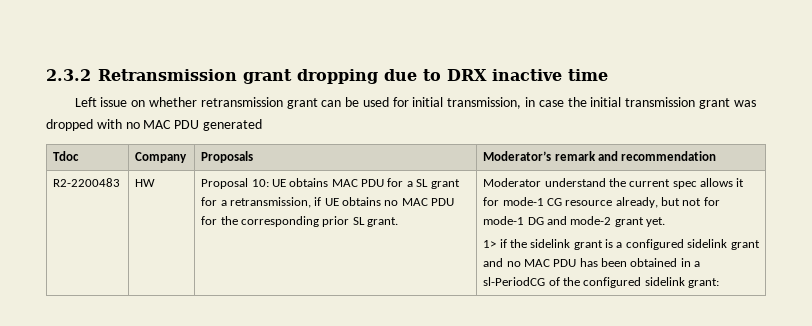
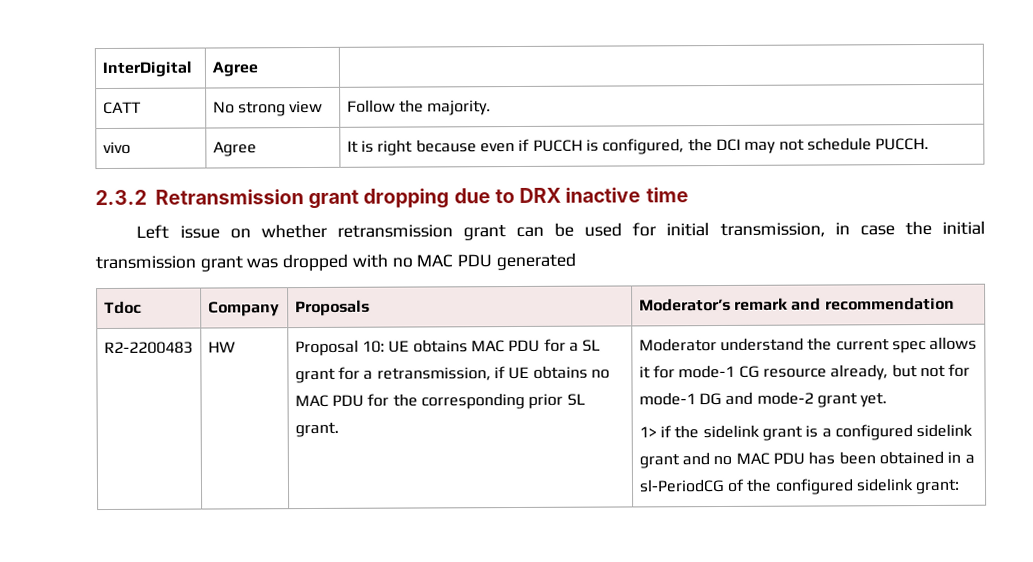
(46, 75) none -> [101,60,192,78] [211,61,258,77] [102,101,141,115] [212,100,324,117] [346,99,492,116] [102,141,131,155] [212,141,257,157] [346,137,930,156] InterDigital | Agree | // CATT | No strong view | Follow the majority. // vivo | Agree | It is right because even if PUCCH is configured, the DCI may not schedule PUCCH. //

